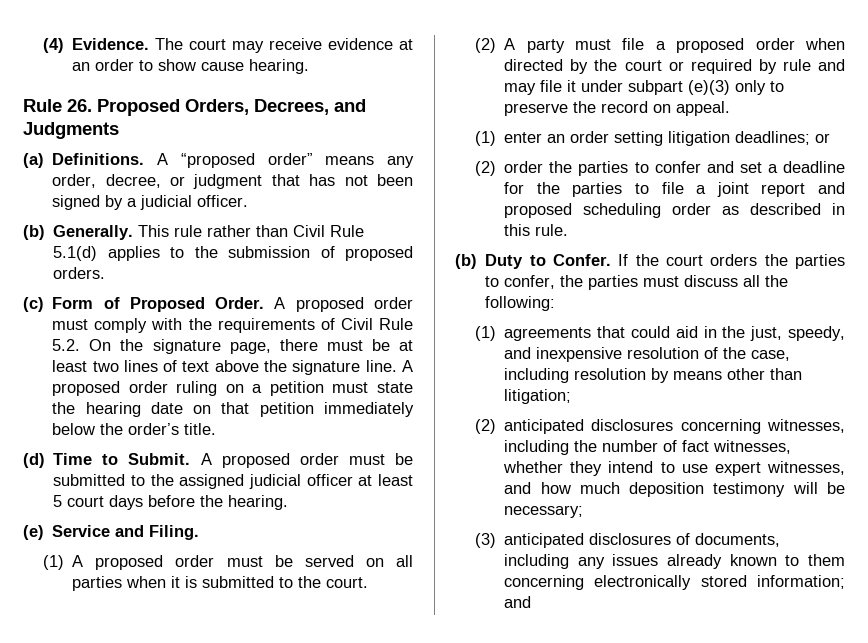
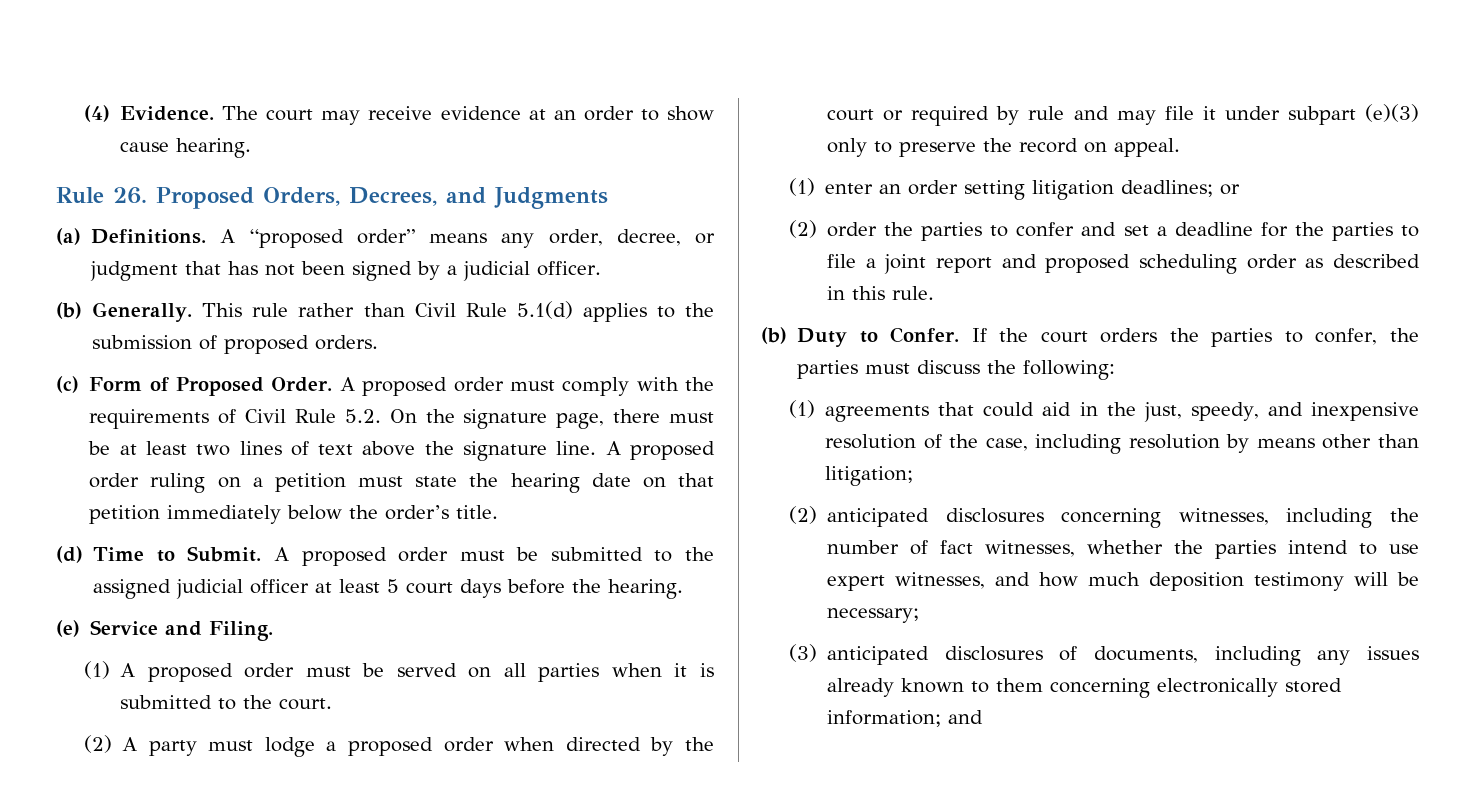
[622,38,645,50] file -> [264,737,315,757] lodge
[743,275,761,287] all -> (981, 367) none
[570,461,603,476] they -> [1174,540,1277,559] the parties

